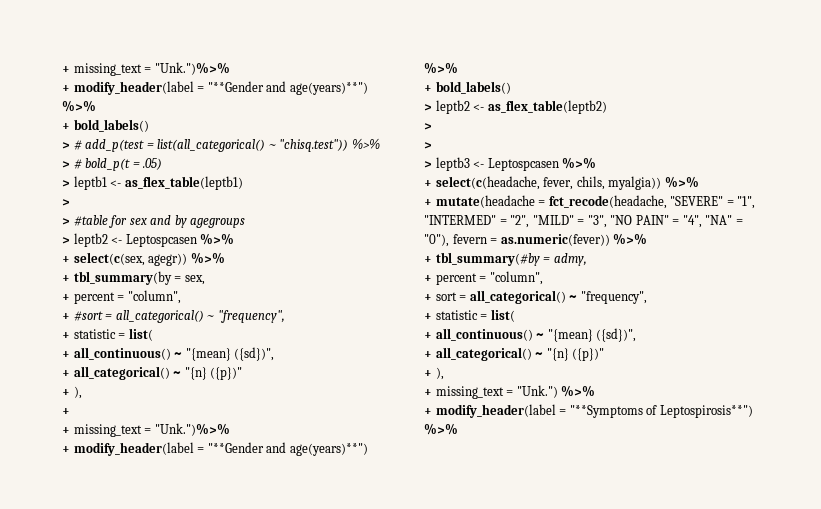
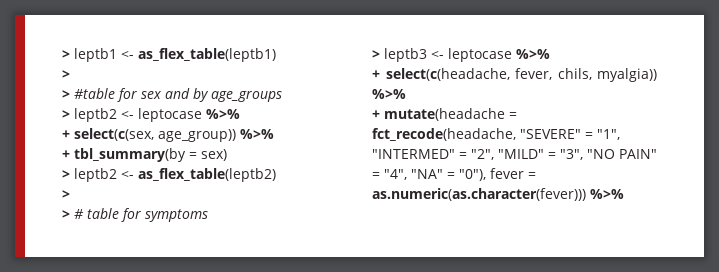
[62,62,230,76] [62,81,368,95] [62,100,96,112] [62,119,149,132] [62,138,380,152] [62,158,163,171] + missing_text = "Unk.")%>% // + modify_header(label = "**Gender and age(years)**") %>% // + bold_labels() // > # add_p(test = list(all_categorical() ~ "chisq.test")) %>% // > # bold_p(t = .05) // -> (62, 54) none
[190,218,246,228] [62,233,197,247] agegroups // > leptb2 <- Leptospcasen -> [211,91,282,102] [62,108,202,122] age_groups // > leptb2 <- leptocase
[148,253,188,266] agegr)) -> [158,129,236,142] age_group))
[184,275,205,285] [62,290,181,304] [62,310,285,323] [62,328,153,341] [62,347,275,361] [62,366,243,380] [62,386,82,399] [62,408,70,415] [62,423,230,437] [62,442,368,456] [424,62,458,74] [424,81,511,94] sex, // + percent = "column", // + #sort = all_categorical() ~ "frequency", // + statistic = list( // + all_continuous() ~ "{mean} ({sd})", // + all_categorical() ~ "{n} ({p})" // + ), // + // + missing_text = "Unk.")%>% // + modify_header(label = "**Gender and age(years)**") %>% // + bold_labels() -> [201,149,227,161] sex)
(432, 145) none -> [74,208,208,222] # table for symptoms
[487,158,559,171] Leptospcasen -> [448,48,512,62] leptocase
[452,233,648,246] [424,252,587,266] [424,271,543,285] [424,290,647,304] [424,309,515,322] [424,328,637,342] [424,347,605,361] [424,367,444,380] [424,385,596,399] [424,404,753,418] fevern = as.numeric(fever)) %>% // + tbl_summary(#by = admy, // + percent = "column", // + sort = all_categorical() ~ "frequency", // + statistic = list( // + all_continuous() ~ "{mean} ({sd})", // + all_categorical() ~ "{n} ({p})" // + ), // + missing_text = "Unk.") %>% // + modify_header(label = "**Symptoms of Leptospirosis**") -> [489,168,536,179] [372,188,586,201] fever = as.numeric(as.character(fever)))

